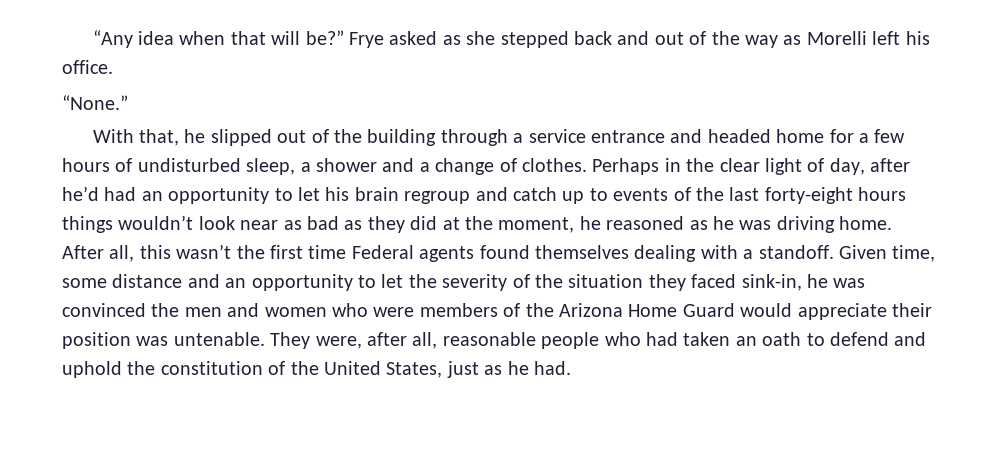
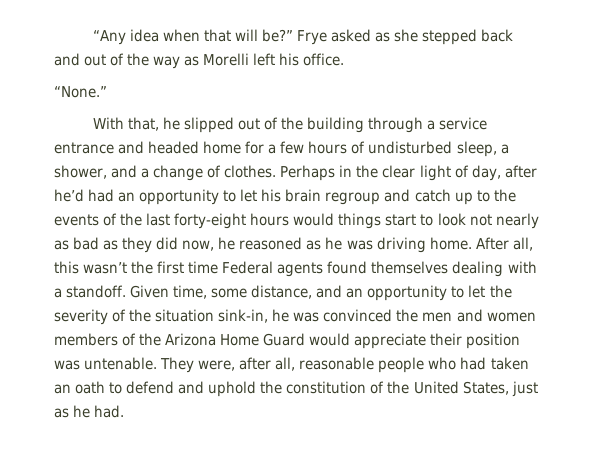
[316,158,377,172] shower -> [54,165,107,179] shower,
(608, 194) none -> [493,189,516,202] the
[62,215,279,233] things wouldn’t look near -> [293,213,539,229] would things start to look not nearly
[442,216,575,233] at the moment, -> [182,240,215,251] now,
[112,274,183,288] distance -> [251,285,313,299] distance,
[648,274,737,291] they faced -> (215, 315) none
[332,303,415,317] who were -> (536, 317) none

